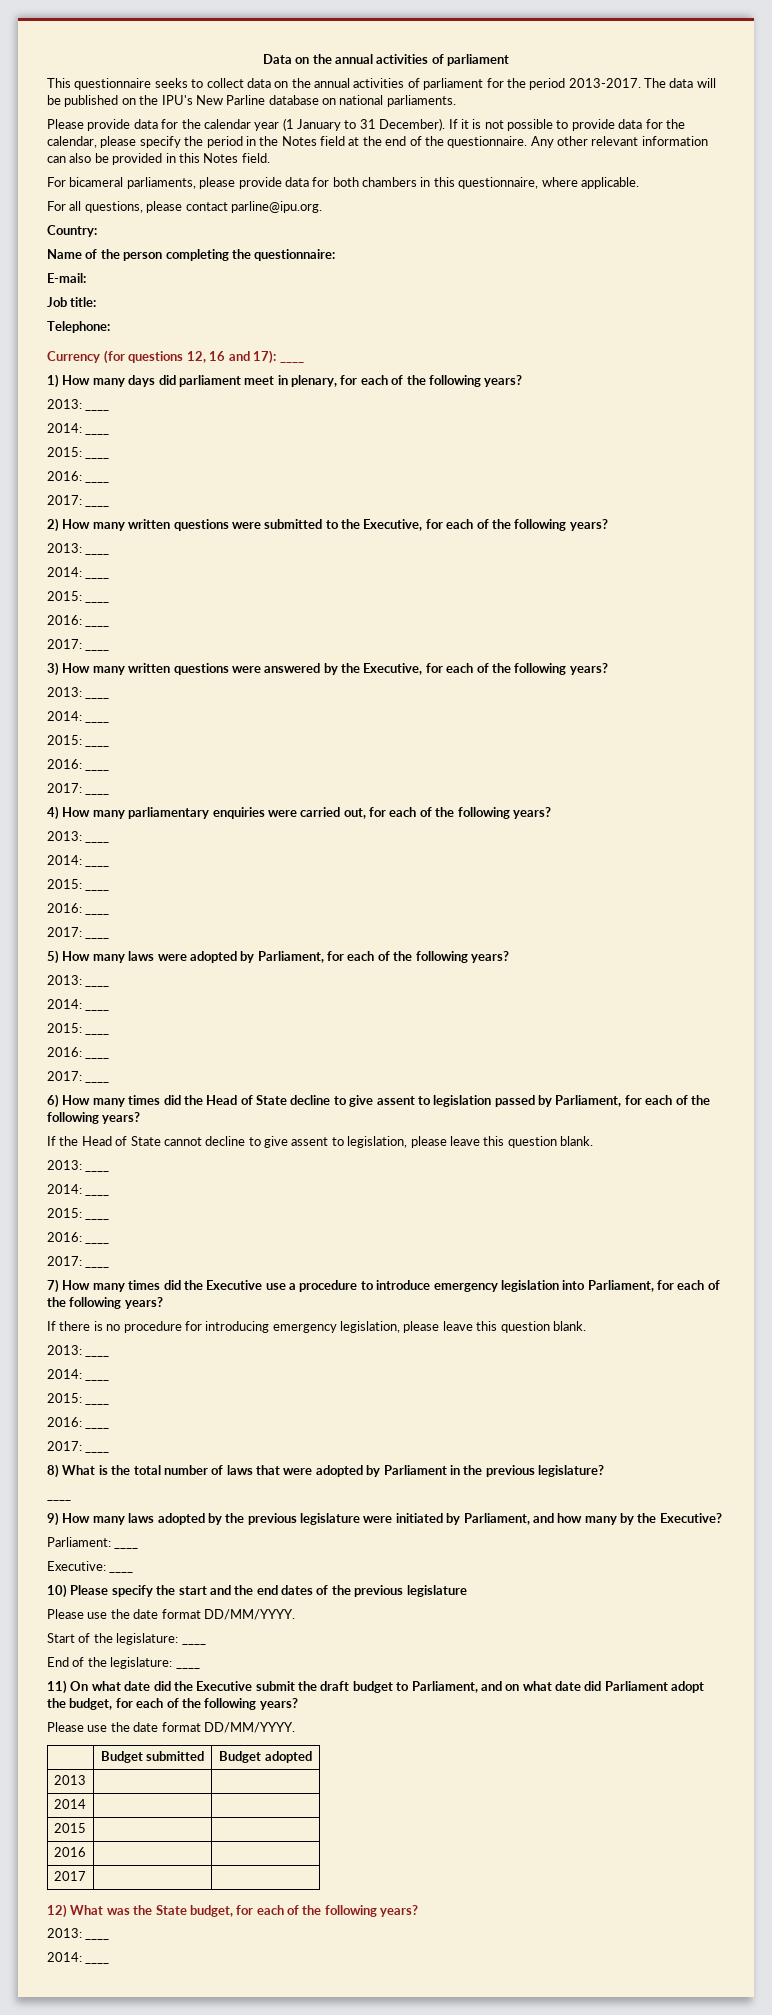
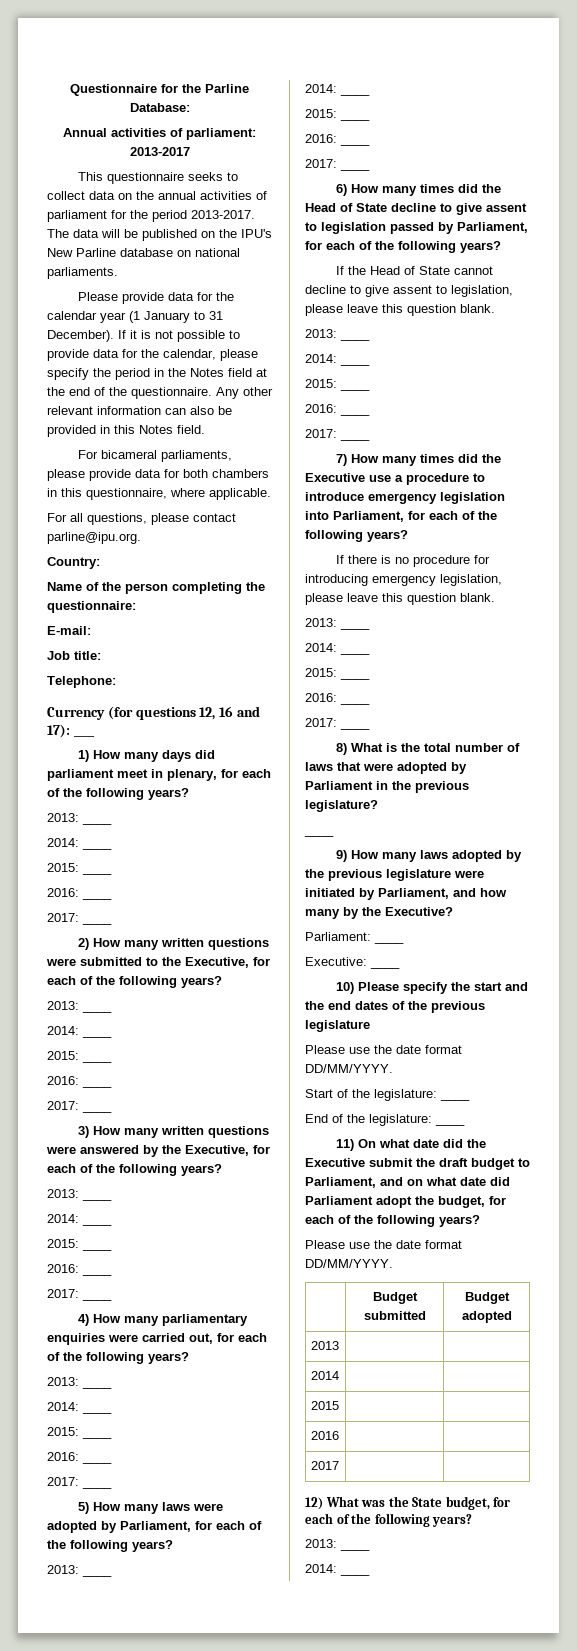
[262,54,510,66] Data on the annual activities of parliament -> [70,84,249,96] [129,103,190,112] [63,128,256,140] [129,147,190,156] Questionnaire for the Parline Database: // Annual activities of parliament: 2013-2017

